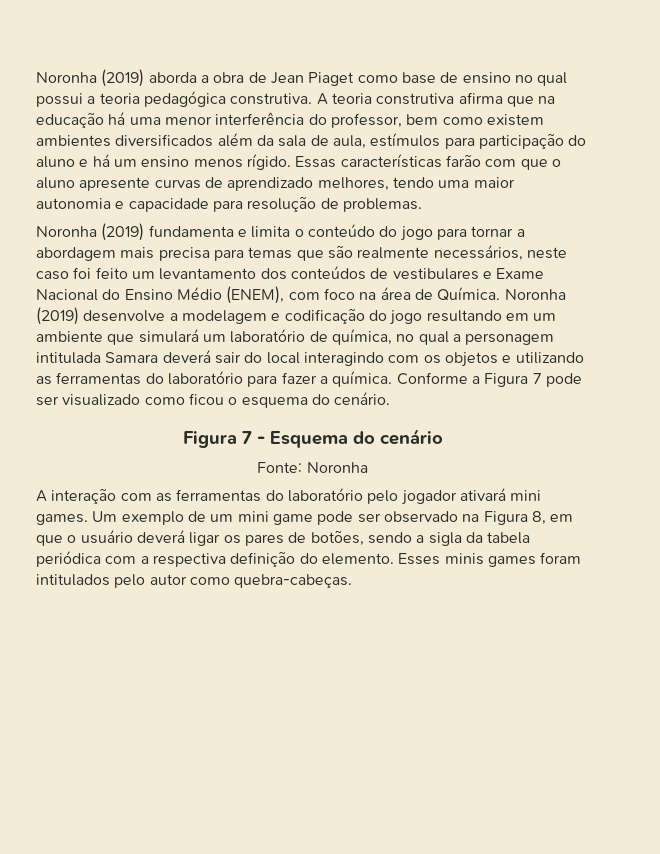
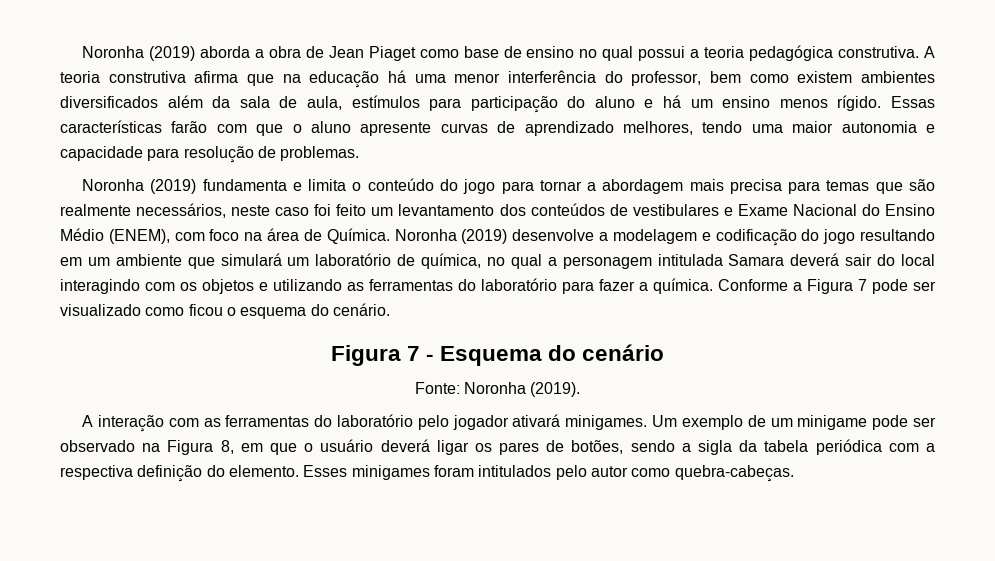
(368, 467) none -> [530,382,581,397] (2019).
[510,490,542,501] [36,514,88,525] mini games. -> [565,415,648,430] minigames.
[237,511,313,525] mini game -> [797,415,868,430] minigame
[444,553,536,567] minis games -> [351,465,430,480] minigames

